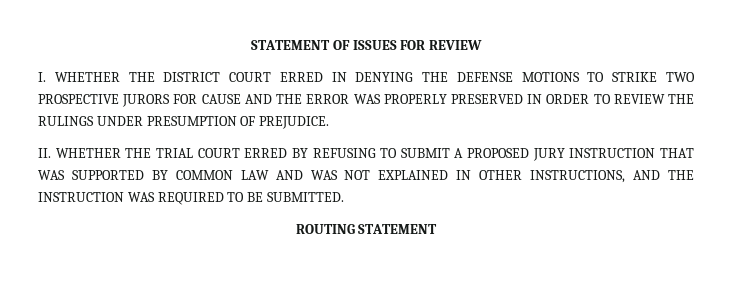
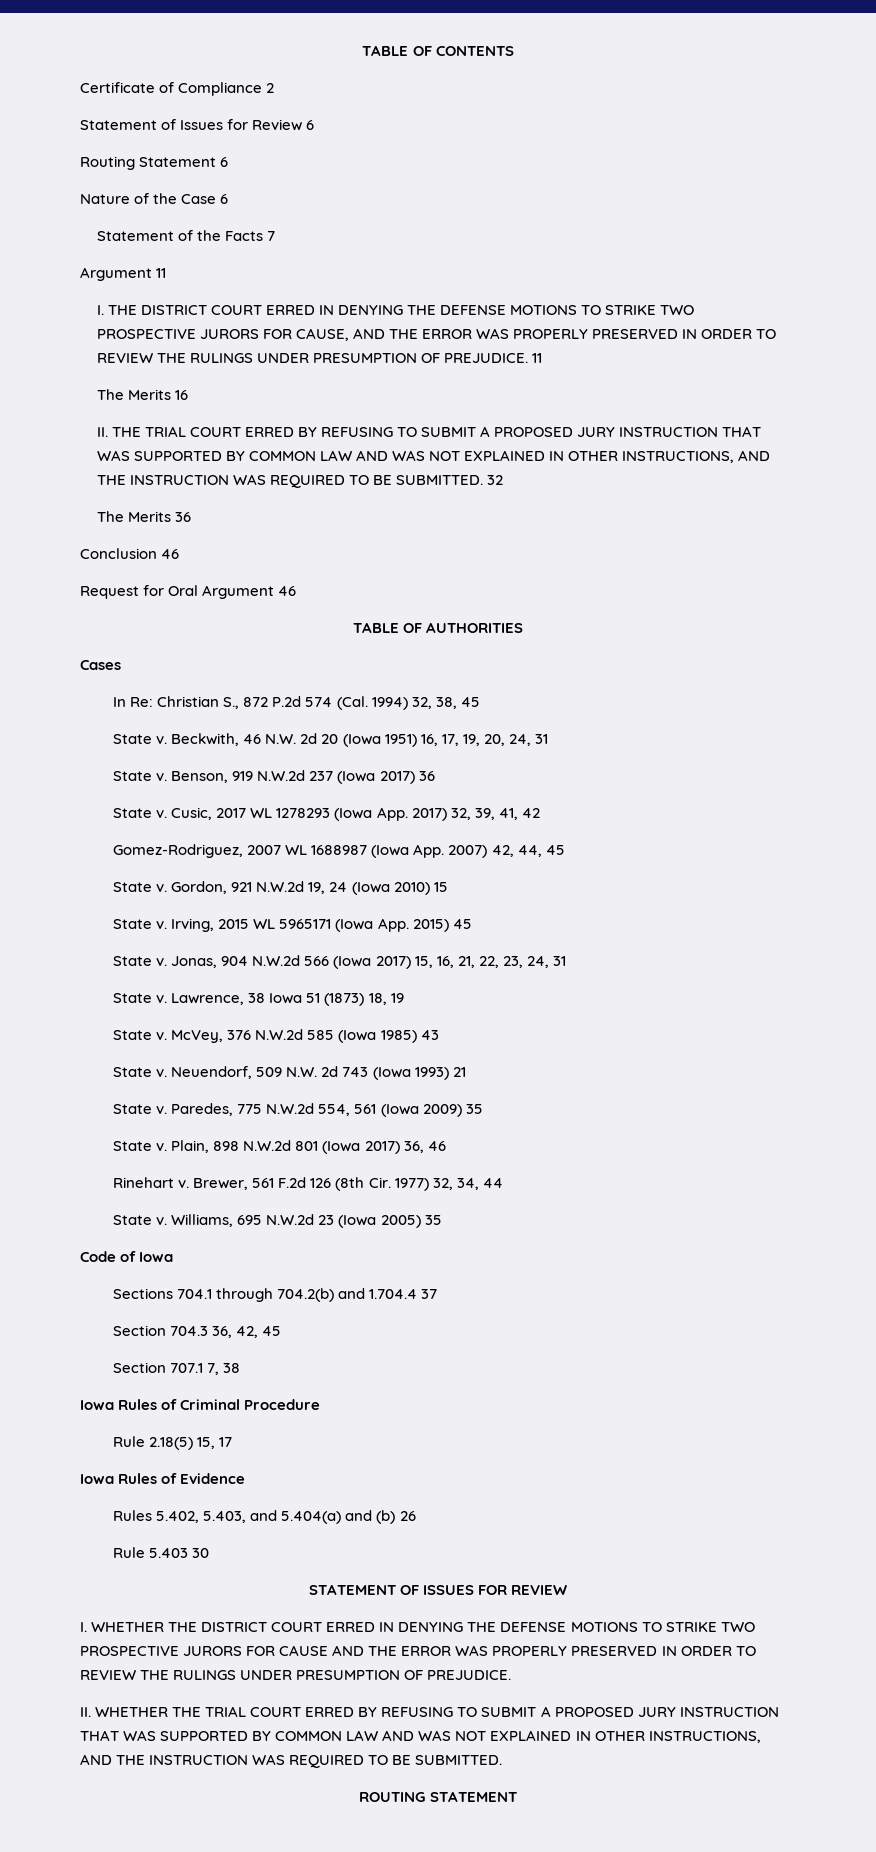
(250, 45) none -> [362,45,514,56] [80,82,275,96] [80,119,315,131] [80,156,229,170] [80,193,229,204] [96,230,275,241] [80,267,167,281] [96,305,695,315] [96,328,777,341] [96,353,542,363] [96,389,188,400] [96,426,762,437] [96,450,771,463] [96,474,503,488] [96,511,191,522] [80,548,180,559] [80,585,297,599] [352,622,524,633] [80,660,121,670] [113,696,480,710] [113,733,548,747] [113,770,435,784] [113,807,540,821] [113,844,565,858] [113,881,448,895] [113,918,472,932] [113,955,566,969] [113,993,404,1006] [113,1029,439,1043] [113,1066,466,1080] [113,1103,483,1117] [113,1140,446,1154] [113,1177,503,1191] [113,1214,442,1228] [80,1251,174,1262] [113,1288,438,1302] [113,1325,282,1338] [113,1362,241,1375] [80,1399,321,1410] [113,1436,233,1450] [80,1473,246,1484] [113,1510,416,1524] [113,1547,210,1558] TABLE OF CONTENTS // Certificate of Compliance 2 // Statement of Issues for Review 6 // Routing Statement 6 // Nature of the Case 6 // Statement of the Facts 7 // Argument 11 // I. THE DISTRICT COURT ERRED IN DENYING THE DEFENSE MOTIONS TO STRIKE TWO PROSPECTIVE JURORS FOR CAUSE, AND THE ERROR WAS PROPERLY PRESERVED IN ORDER TO REVIEW THE RULINGS UNDER PRESUMPTION OF PREJUDICE. 11 // The Merits 16 // II. THE TRIAL COURT ERRED BY REFUSING TO SUBMIT A PROPOSED JURY INSTRUCTION THAT WAS SUPPORTED BY COMMON LAW AND WAS NOT EXPLAINED IN OTHER INSTRUCTIONS, AND THE INSTRUCTION WAS REQUIRED TO BE SUBMITTED. 32 // The Merits 36 // Conclusion 46 // Request for Oral Argument 46 // TABLE OF AUTHORITIES // Cases // In Re: Christian S., 872 P.2d 574 (Cal. 1994) 32, 38, 45 // State v. Beckwith, 46 N.W. 2d 20 (Iowa 1951) 16, 17, 19, 20, 24, 31 // State v. Benson, 919 N.W.2d 237 (Iowa 2017) 36 // State v. Cusic, 2017 WL 1278293 (Iowa App. 2017) 32, 39, 41, 42 // Gomez-Rodriguez, 2007 WL 1688987 (Iowa App. 2007) 42, 44, 45 // State v. Gordon, 921 N.W.2d 19, 24 (Iowa 2010) 15 // State v. Irving, 2015 WL 5965171 (Iowa App. 2015) 45 // State v. Jonas, 904 N.W.2d 566 (Iowa 2017) 15, 16, 21, 22, 23, 24, 31 // State v. Lawrence, 38 Iowa 51 (1873) 18, 19 // State v. McVey, 376 N.W.2d 585 (Iowa 1985) 43 // State v. Neuendorf, 509 N.W. 2d 743 (Iowa 1993) 21 // State v. Paredes, 775 N.W.2d 554, 561 (Iowa 2009) 35 // State v. Plain, 898 N.W.2d 801 (Iowa 2017) 36, 46 // Rinehart v. Brewer, 561 F.2d 126 (8th Cir. 1977) 32, 34, 44 // State v. Williams, 695 N.W.2d 23 (Iowa 2005) 35 // Code of Iowa // Sections 704.1 through 704.2(b) and 1.704.4 37 // Section 704.3 36, 42, 45 // Section 707.1 7, 38 // Iowa Rules of Criminal Procedure // Rule 2.18(5) 15, 17 // Iowa Rules of Evidence // Rules 5.402, 5.403, and 5.404(a) and (b) 26 // Rule 5.403 30 //

